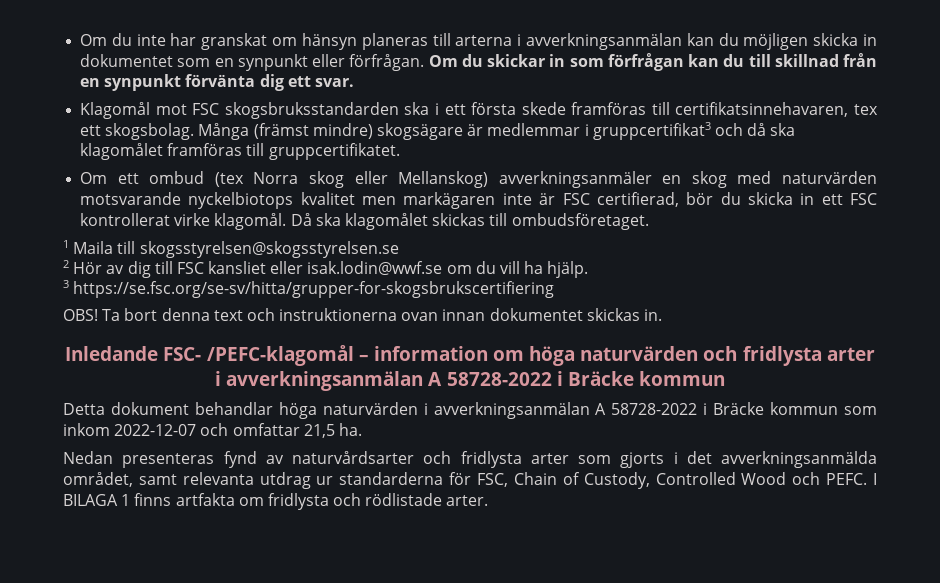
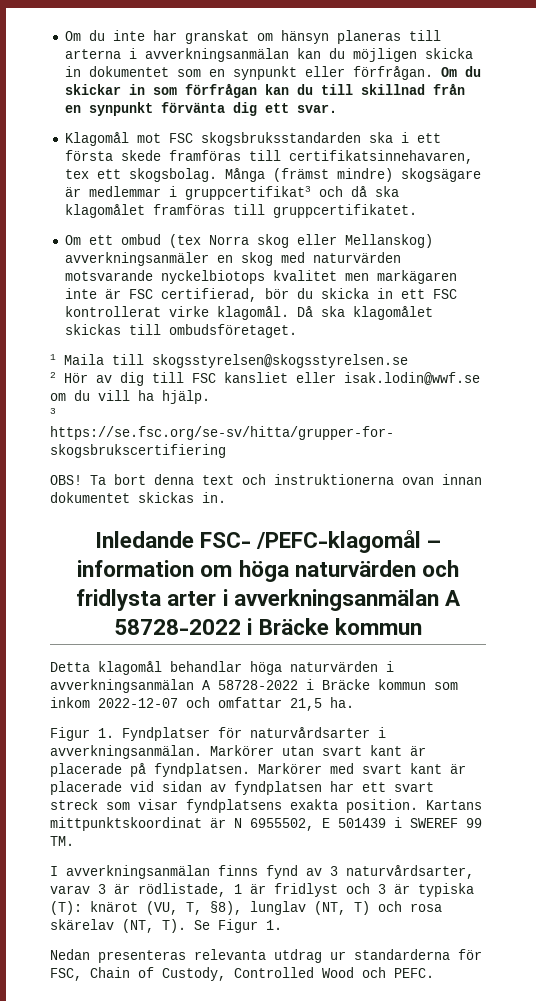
[110,402,189,415] dokument -> [98,661,162,675] klagomål
[63,451,877,468] [63,472,177,487] Nedan presenteras fynd av naturvårdsarter och fridlysta arter som gjorts i det avverkningsanmälda området, samt -> [50,727,386,741] [50,745,426,759] [50,763,466,777] [50,781,434,795] [50,799,482,813] [50,817,482,831] [50,836,74,846] [50,865,474,879] [50,883,474,897] [50,901,442,915] [50,919,282,933] [50,949,186,963] Figur 1. Fyndplatser för naturvårdsarter i avverkningsanmälan. Markörer utan svart kant är placerade på fyndplatsen. Markörer med svart kant är placerade vid sidan av fyndplatsen har ett svart streck som visar fyndplatsens exakta position. Kartans mittpunktskoordinat är N 6955502, E 501439 i SWEREF 99 TM. // I avverkningsanmälan finns fynd av 3 naturvårdsarter, varav 3 är rödlistade, 1 är fridlyst och 3 är typiska (T): knärot (VU, T, §8), lunglav (NT, T) och rosa skärelav (NT, T). Se Figur 1. // Nedan presenteras
[873,473,878,485] [63,493,489,510] I BILAGA 1 finns artfakta om fridlysta och rödlistade arter. -> (434, 973) none

